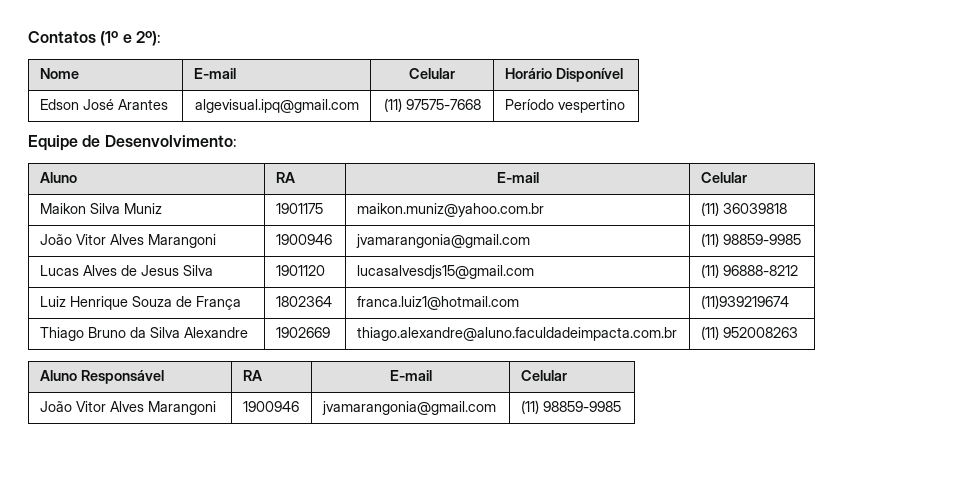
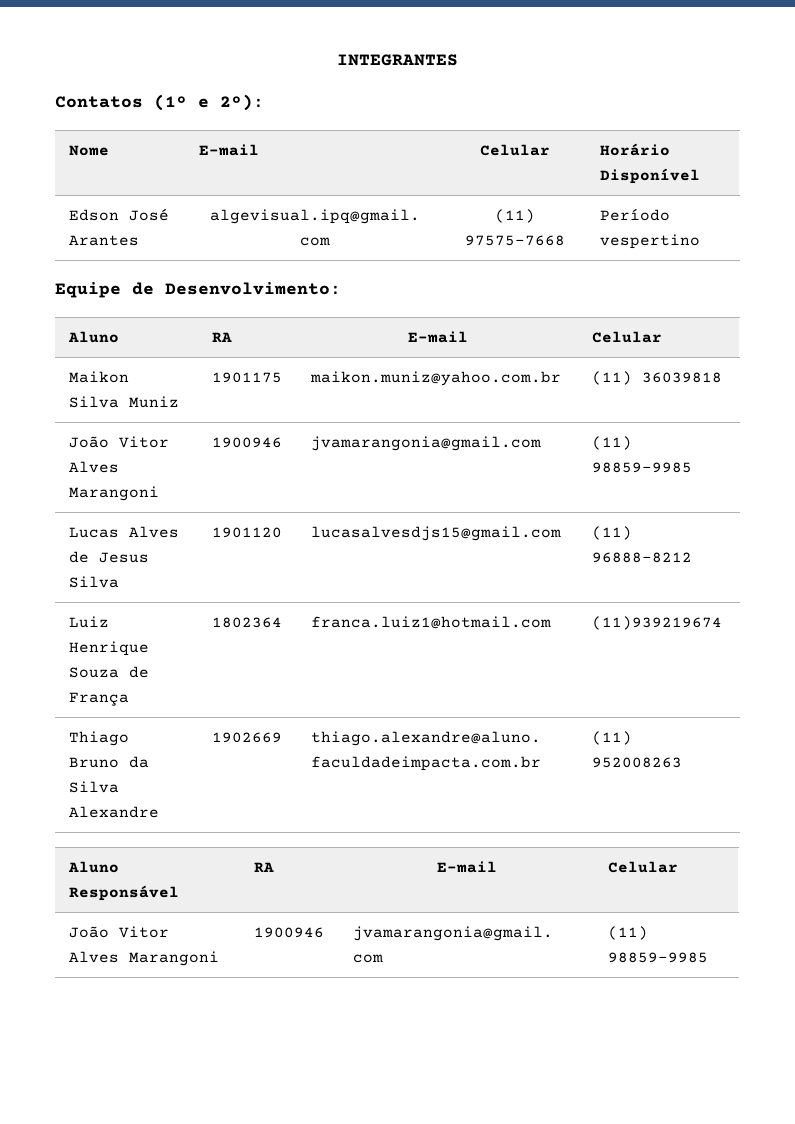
(28, 37) none -> [337,54,458,66] INTEGRANTES //

